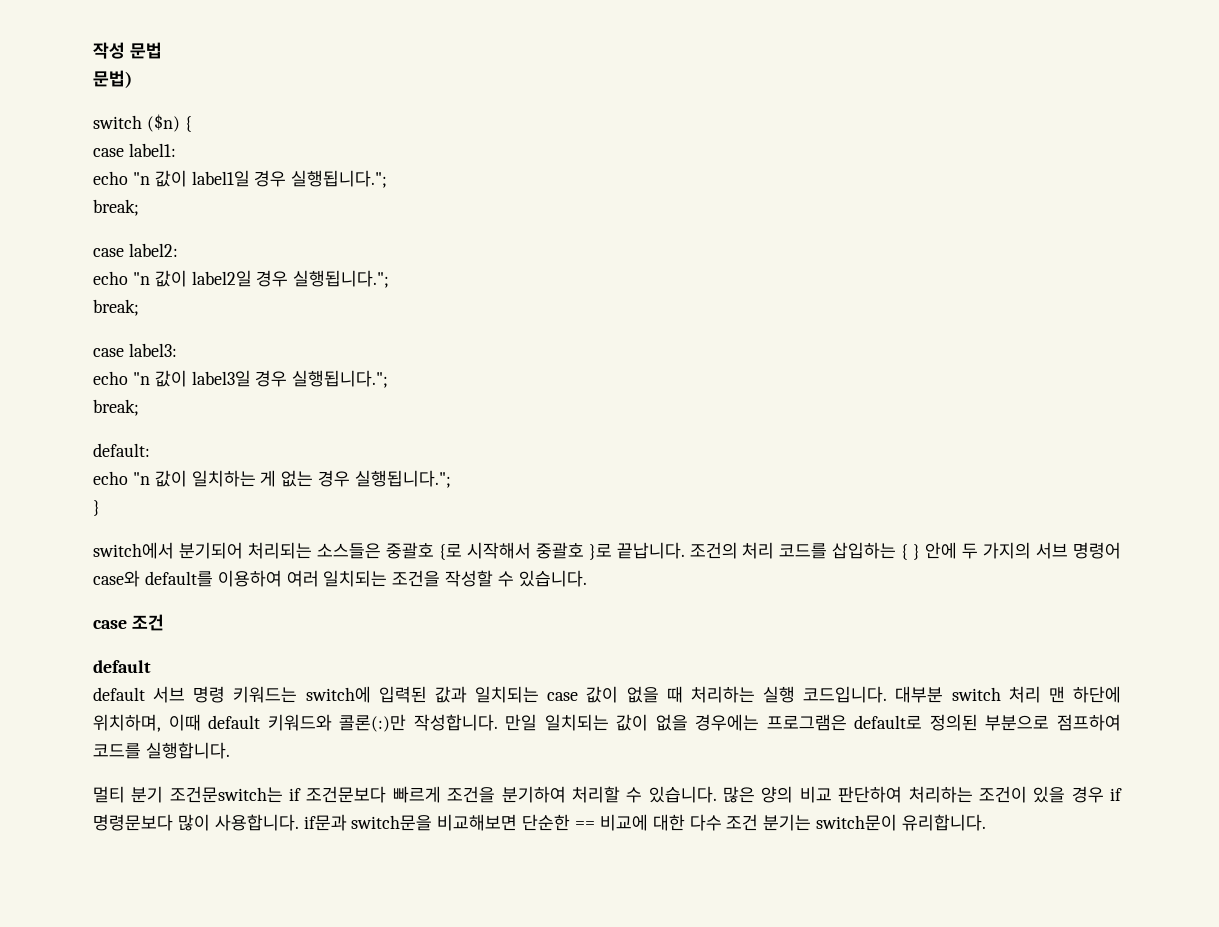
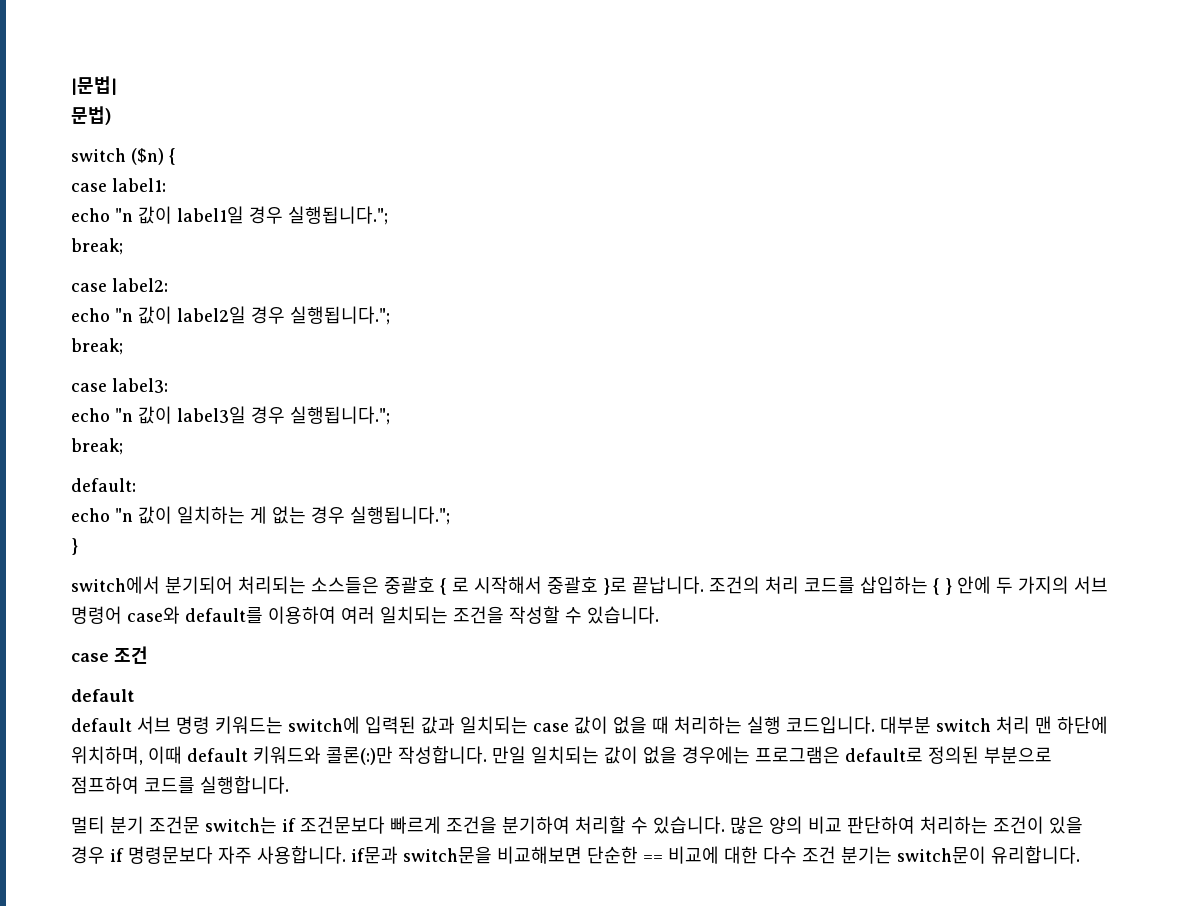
[93,42,162,59] 작성 문법 -> [71,76,117,95] |문법|
[438,543,462,560] {로 -> [440,577,469,595] { 로
[169,786,283,803] 조건문switch는 -> [149,816,277,834] 조건문 switch는
[177,814,210,831] 많이 -> [218,846,252,864] 자주

